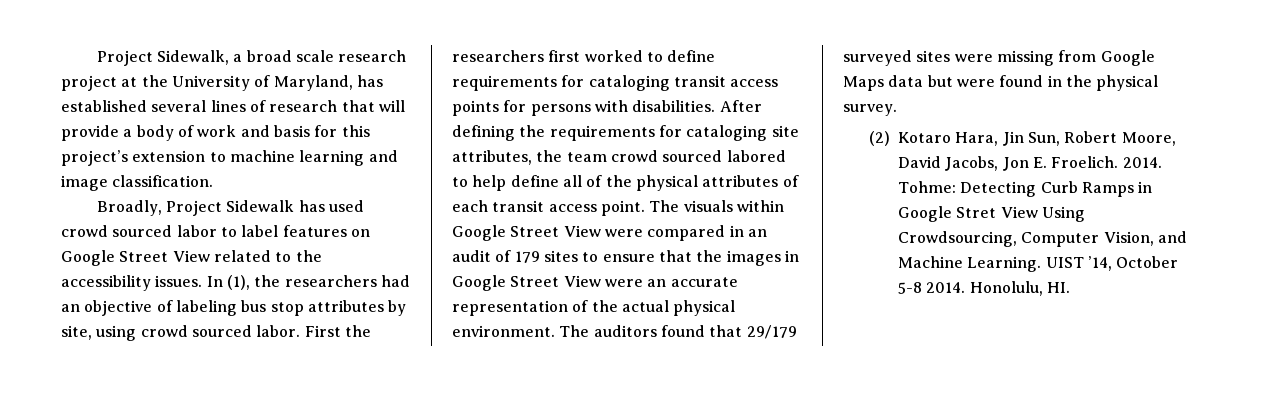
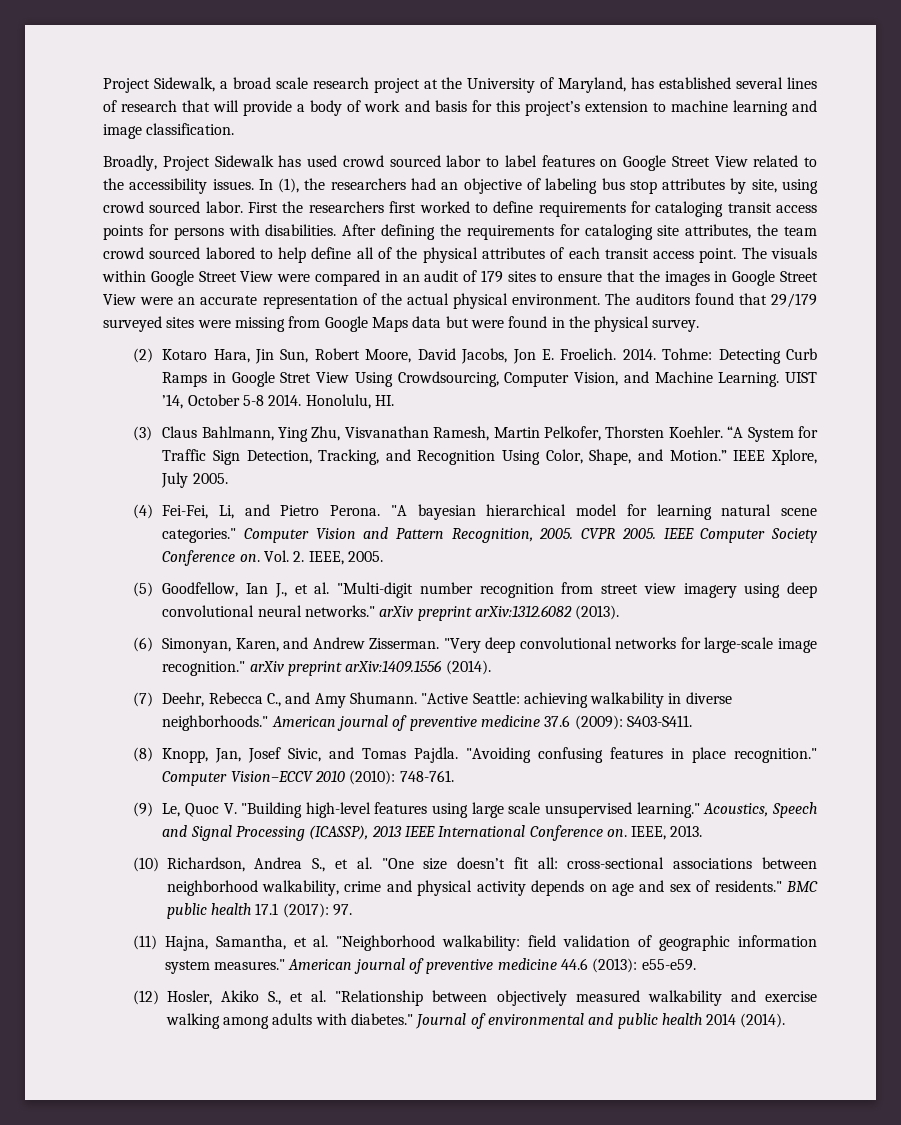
(1071, 287) none -> [132,426,818,442] [162,449,817,465] [161,472,228,488] [132,504,817,520] [162,527,817,543] [162,550,383,566] [132,582,817,598] [162,605,620,621] [132,637,818,653] [162,660,491,676] [132,692,732,708] [162,715,692,731] [132,747,817,763] [162,770,454,786] [132,802,818,818] [162,825,703,841] [132,857,817,872] [166,880,818,896] [166,903,352,919] [132,935,818,951] [164,958,696,974] [132,990,817,1006] [165,1013,786,1029] // (3) Claus Bahlmann, Ying Zhu, Visvanathan Ramesh, Martin Pelkofer, Thorsten Koehler. “A System for Traffic Sign Detection, Tracking, and Recognition Using Color, Shape, and Motion.” IEEE Xplore, July 2005. // (4) Fei-Fei, Li, and Pietro Perona. "A bayesian hierarchical model for learning natural scene categories." Computer Vision and Pattern Recognition, 2005. CVPR 2005. IEEE Computer Society Conference on. Vol. 2. IEEE, 2005. // (5) Goodfellow, Ian J., et al. "Multi-digit number recognition from street view imagery using deep convolutional neural networks." arXiv preprint arXiv:1312.6082 (2013). // (6) Simonyan, Karen, and Andrew Zisserman. "Very deep convolutional networks for large-scale image recognition." arXiv preprint arXiv:1409.1556 (2014). // (7) Deehr, Rebecca C., and Amy Shumann. "Active Seattle: achieving walkability in diverse neighborhoods." American journal of preventive medicine 37.6 (2009): S403-S411. // (8) Knopp, Jan, Josef Sivic, and Tomas Pajdla. "Avoiding confusing features in place recognition." Computer Vision–ECCV 2010 (2010): 748-761. // (9) Le, Quoc V. "Building high-level features using large scale unsupervised learning." Acoustics, Speech and Signal Processing (ICASSP), 2013 IEEE International Conference on. IEEE, 2013. // (10) Richardson, Andrea S., et al. "One size doesn’t fit all: cross-sectional associations between neighborhood walkability, crime and physical activity depends on age and sex of residents." BMC public health 17.1 (2017): 97. // (11) Hajna, Samantha, et al. "Neighborhood walkability: field validation of geographic information system measures." American journal of preventive medicine 44.6 (2013): e55-e59. // (12) Hosler, Akiko S., et al. "Relationship between objectively measured walkability and exercise walking among adults with diabetes." Journal of environmental and public health 2014 (2014).

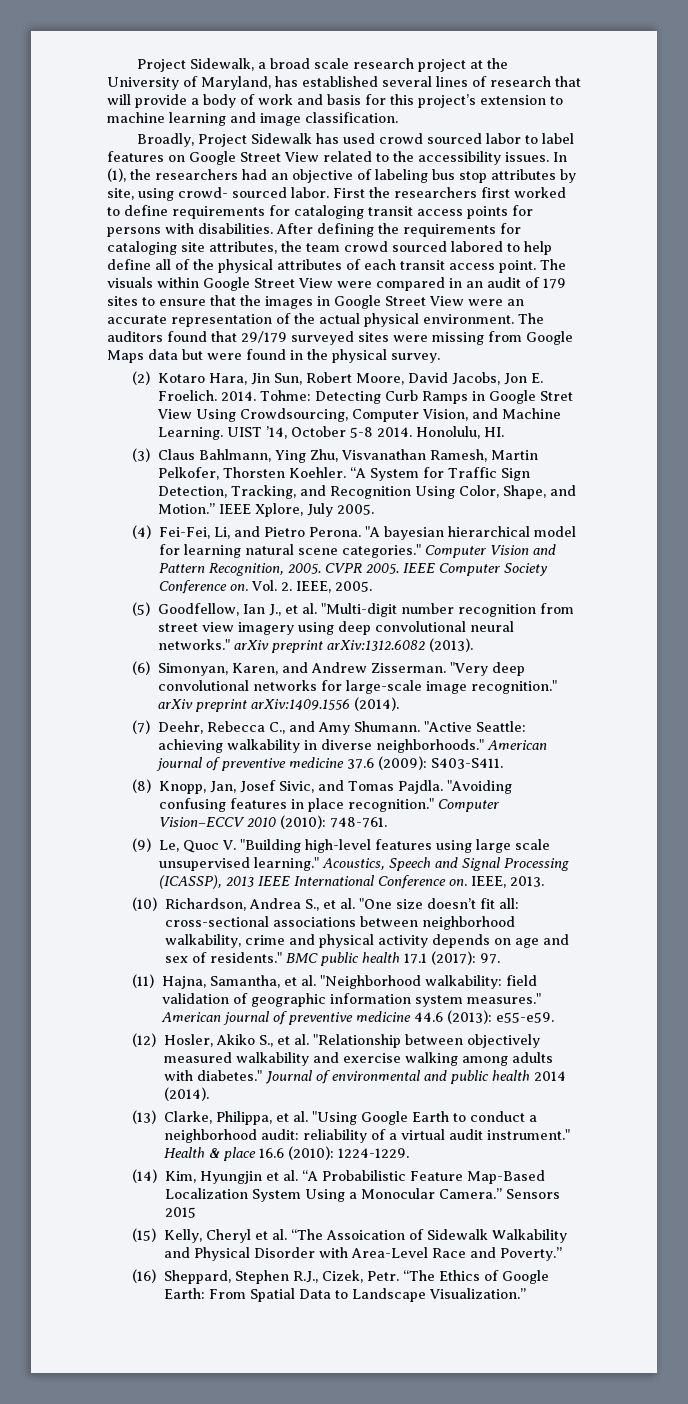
[103,201,144,213] crowd -> [178,187,228,198] crowd-
(786, 1020) none -> [132,1110,537,1125] [163,1129,570,1143] [163,1146,409,1161] [132,1169,545,1184] [164,1188,560,1202] [164,1207,196,1218] [132,1228,567,1243] [163,1247,562,1261] [132,1269,549,1284] [163,1288,526,1302] // (13) Clarke, Philippa, et al. "Using Google Earth to conduct a neighborhood audit: reliability of a virtual audit instrument." Health & place 16.6 (2010): 1224-1229. // (14) Kim, Hyungjin et al. “A Probabilistic Feature Map-Based Localization System Using a Monocular Camera.” Sensors 2015 // (15) Kelly, Cheryl et al. “The Assoication of Sidewalk Walkability and Physical Disorder with Area-Level Race and Poverty.” // (16) Sheppard, Stephen R.J., Cizek, Petr. “The Ethics of Google Earth: From Spatial Data to Landscape Visualization.”

